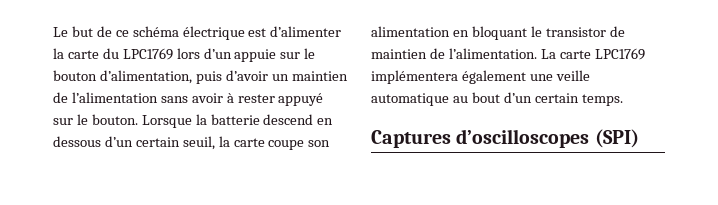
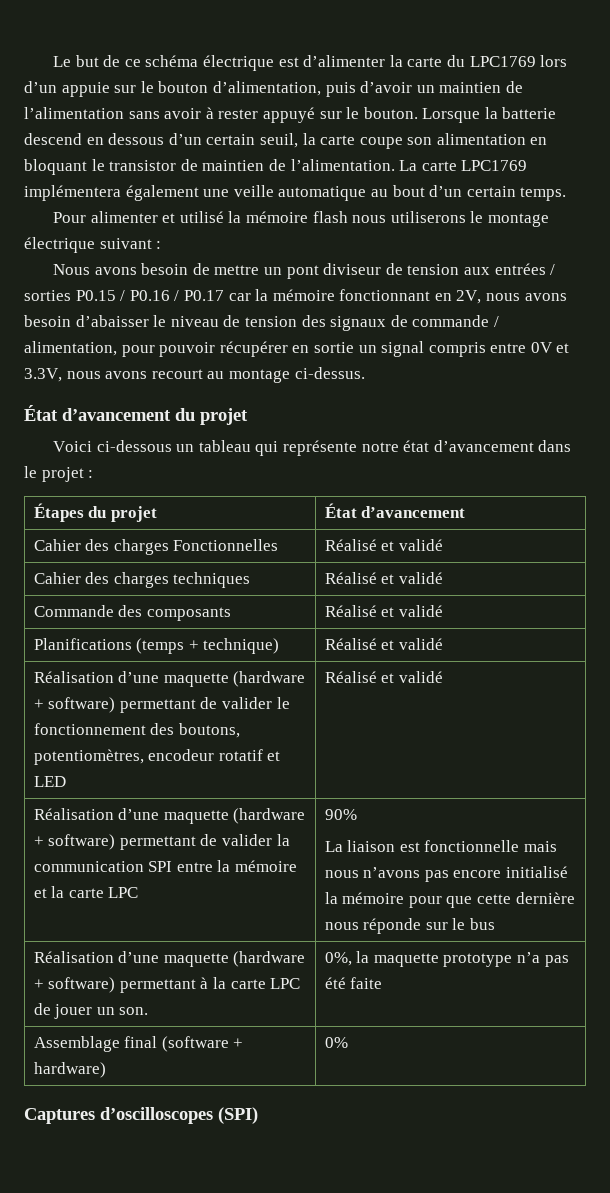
(623, 100) none -> [53,211,549,227] [24,237,162,253] [53,263,556,279] [24,289,567,304] [24,315,499,331] [24,341,570,357] [24,367,365,383] [24,405,248,425] [53,440,572,456] [24,466,94,482] [33,503,157,522] [324,503,466,518] [33,539,279,555] [324,539,443,551] [33,572,251,588] [324,572,443,584] [33,605,231,621] [324,605,443,617] [33,638,280,654] [324,638,443,650] [33,671,306,687] [33,697,290,713] [33,723,240,738] [33,749,281,765] [33,776,66,787] [324,671,443,683] [33,808,306,824] [33,834,290,850] [33,860,298,872] [33,886,139,898] [324,809,357,820] [324,840,558,852] [324,866,569,882] [324,892,575,908] [324,918,496,934] [33,951,306,967] [33,977,301,993] [33,1003,149,1019] [324,951,569,967] [324,977,383,989] [33,1036,244,1052] [33,1062,106,1078] [324,1037,348,1048] // Pour alimenter et utilisé la mémoire flash nous utiliserons le montage électrique suivant : // Nous avons besoin de mettre un pont diviseur de tension aux entrées / sorties P0.15 / P0.16 / P0.17 car la mémoire fonctionnant en 2V, nous avons besoin d’abaisser le niveau de tension des signaux de commande / alimentation, pour pouvoir récupérer en sortie un signal compris entre 0V et 3.3V, nous avons recourt au montage ci-dessus. // État d’avancement du projet // Voici ci-dessous un tableau qui représente notre état d’avancement dans le projet : // Étapes du projet | État d’avancement // Cahier des charges Fonctionnelles | Réalisé et validé // Cahier des charges techniques | Réalisé et validé // Commande des composants | Réalisé et validé // Planifications (temps + technique) | Réalisé et validé // Réalisation d’une maquette (hardware + software) permettant de valider le fonctionnement des boutons, potentiomètres, encodeur rotatif et LED | Réalisé et validé // Réalisation d’une maquette (hardware + software) permettant de valider la communication SPI entre la mémoire et la carte LPC | 90% // La liaison est fonctionnelle mais nous n’avons pas encore initialisé la mémoire pour que cette dernière nous réponde sur le bus // Réalisation d’une maquette (hardware + software) permettant à la carte LPC de jouer un son. | 0%, la maquette prototype n’a pas été faite // Assemblage final (software + hardware) | 0%

